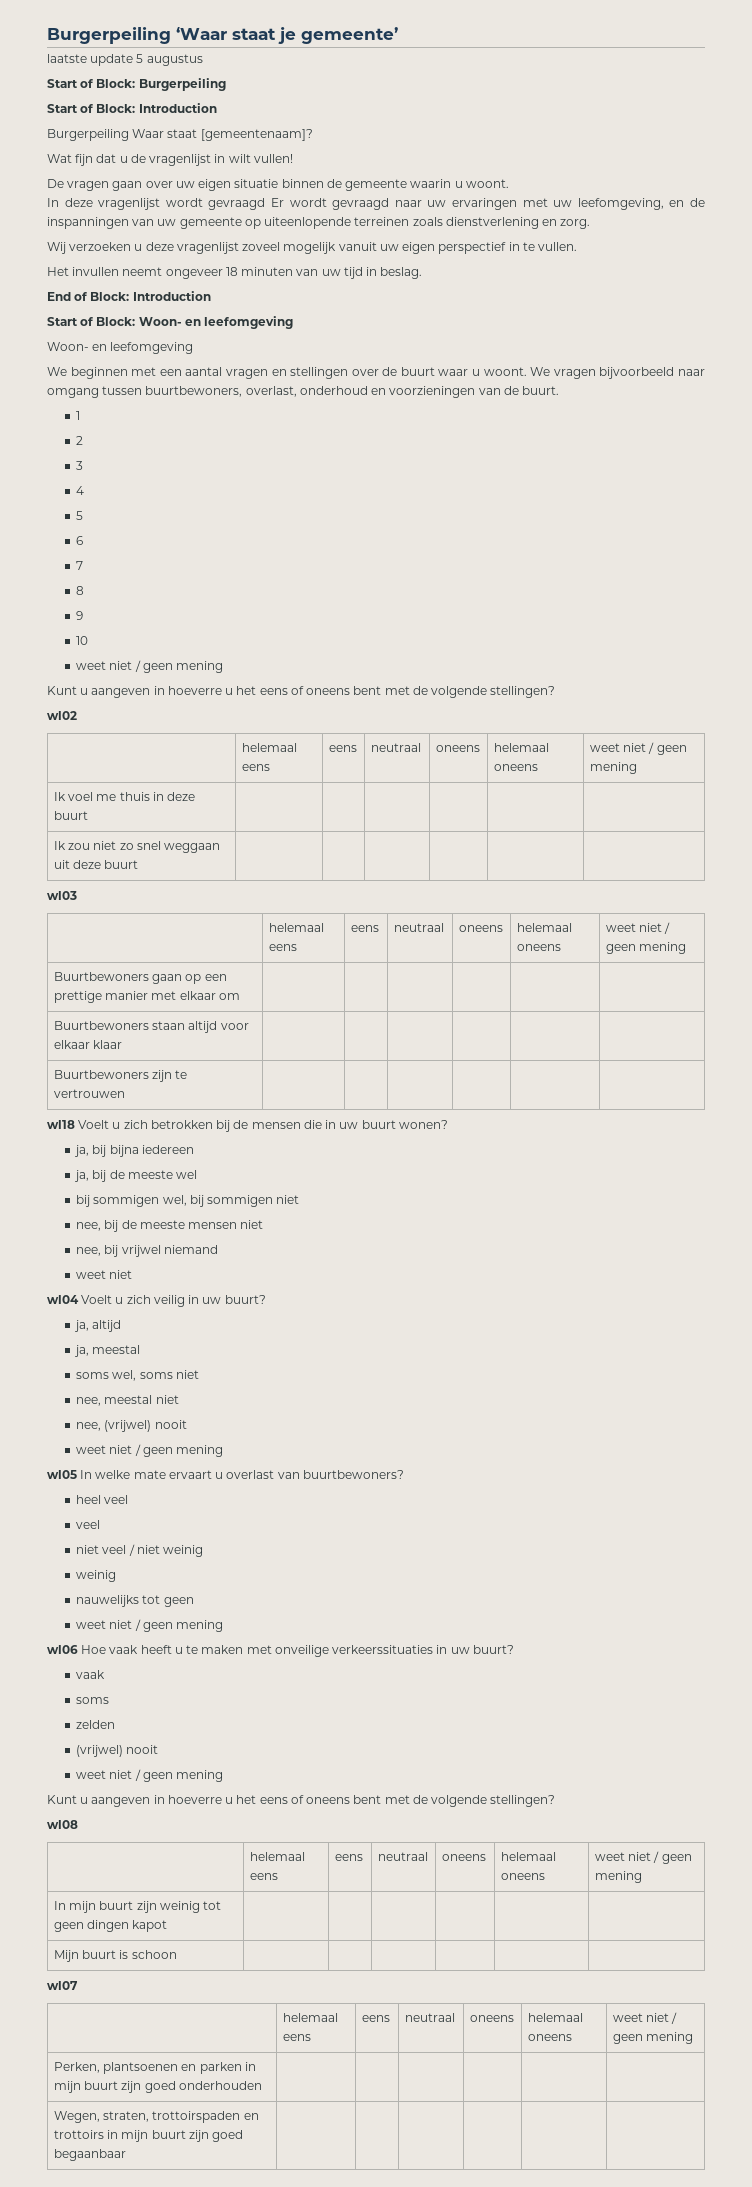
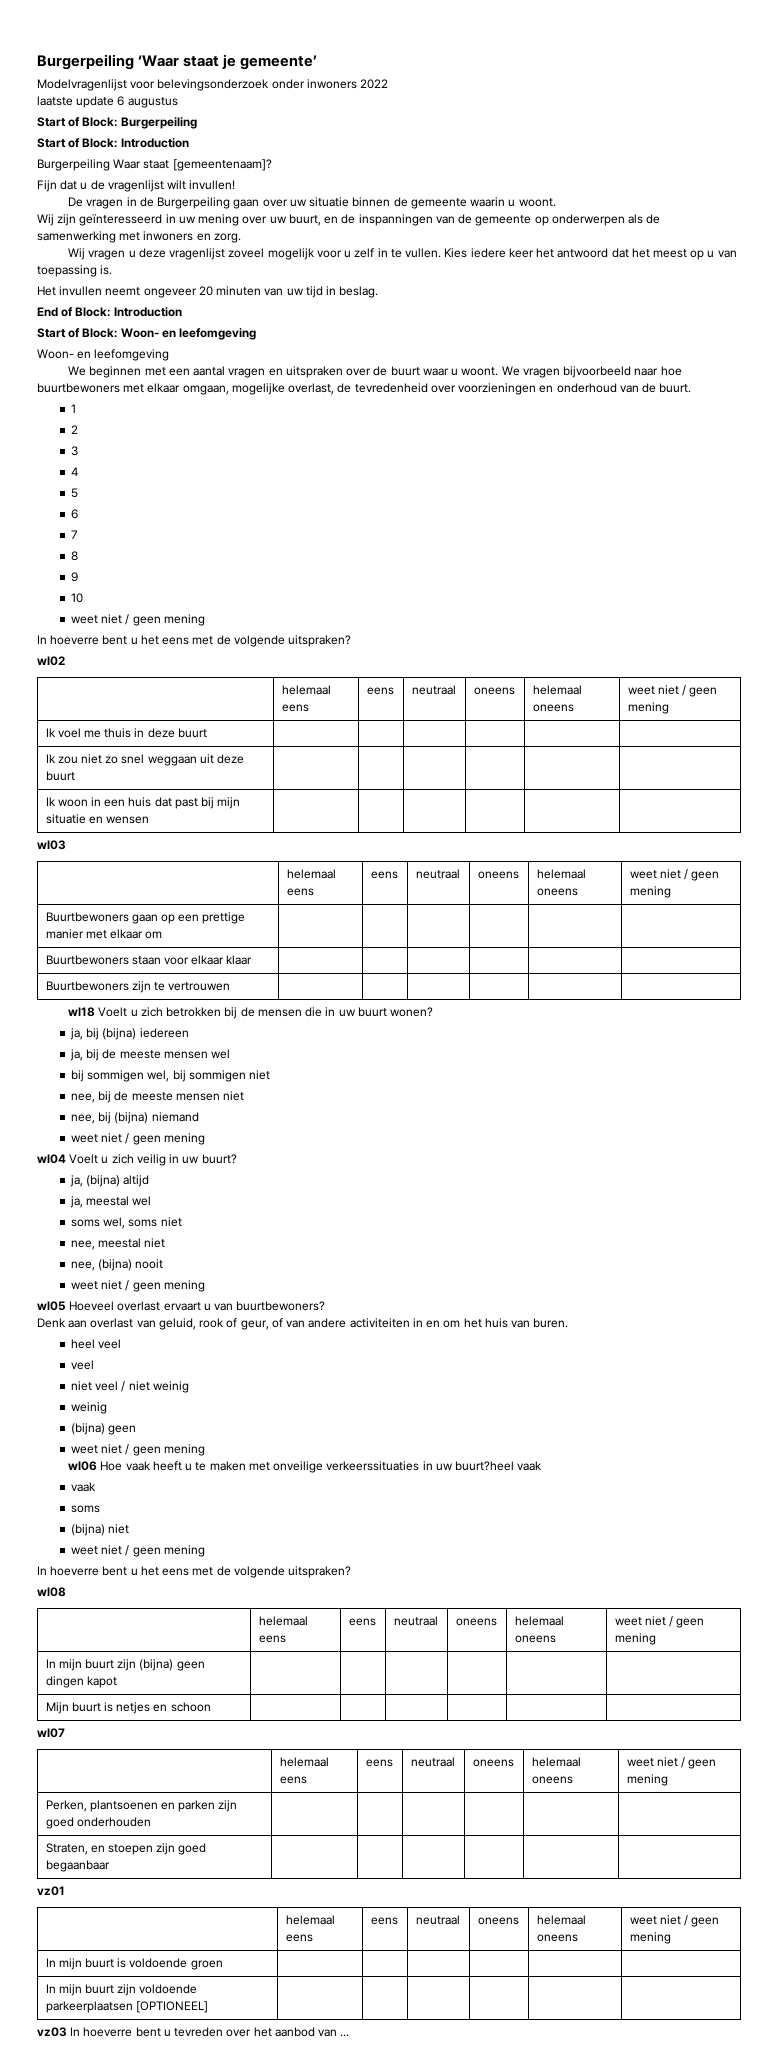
(398, 35) none -> [37,79,389,91] // Modelvragenlijst voor belevingsonderzoek onder inwoners 2022
[136,54,144,63] 5 -> [117,96,125,106] 6
[47,154,94,166] Wat fijn -> [37,180,57,192] Fijn
[214,154,293,163] in wilt vullen! -> [167,180,236,190] wilt invullen!
(110, 186) none -> [126,197,231,209] in de Burgerpeiling
[198,179,232,191] eigen -> (307, 203) none
[47,198,664,210] In deze vragenlijst wordt gevraagd Er wordt gevraagd naar uw ervaringen met uw leefomgeving, -> [37,214,321,226] Wij zijn geïnteresseerd in uw mening over uw buurt,
[157,219,177,226] uw -> [458,214,473,224] de
[264,217,539,229] uiteenlopende terreinen zoals dienstverlening -> [551,214,661,226] [37,231,194,243] onderwerpen als de samenwerking met inwoners
[69,242,132,251] verzoeken -> [88,250,126,260] vragen
[338,242,507,254] vanuit uw eigen perspectief -> [316,248,375,258] voor u zelf
(578, 246) none -> [444,248,737,260] [37,265,113,277] Kies iedere keer het antwoord dat het meest op u van toepassing is.
[225,267,238,276] 18 -> [198,286,213,296] 20
[290,367,349,379] stellingen -> [285,366,343,378] uitspraken
[47,386,476,398] omgang tussen buurtbewoners, overlast, onderhoud en voorzieningen -> [660,366,682,376] [37,383,617,395] hoe buurtbewoners met elkaar omgaan, mogelijke overlast, de tevredenheid over voorzieningen en onderhoud
[47,686,556,698] Kunt u aangeven in hoeverre u het eens of oneens bent met de volgende stellingen? -> [37,635,352,647] In hoeverre bent u het eens met de volgende uitspraken?
(139, 864) none -> [45,797,241,809] [45,814,149,824] // Ik woon in een huis dat past bij mijn situatie en wensen | | | | | |
[188,1021,218,1033] altijd -> (161, 960) none
[109,1145,139,1157] bijna -> [102,1028,137,1040] (bijna)
(173, 1174) none -> [163,1051,208,1059] mensen
[121,1245,161,1257] vrijwel -> [114,1112,149,1124] (bijna)
(133, 1274) none -> [125,1133,205,1145] / geen mening
(90, 1326) none -> [86,1175,121,1187] (bijna)
(141, 1349) none -> [132,1196,152,1206] wel
[104,1420,152,1432] (vrijwel) -> [98,1259,133,1271] (bijna)
[80,1470,404,1479] In welke mate ervaart u overlast van buurtbewoners? -> [69,1301,326,1311] [37,1318,569,1330] Hoeveel overlast ervaart u van buurtbewoners? // Denk aan overlast van geluid, rook of geur, of van andere activiteiten in en om het huis van buren.
[76,1595,161,1607] nauwelijks tot -> [70,1423,105,1435] (bijna)
[472,1645,514,1654] buurt? -> [455,1461,543,1471] buurt?heel vaak
[76,1720,116,1729] [76,1745,159,1757] [76,1769,224,1782] [47,1795,556,1807] zelden // (vrijwel) nooit // weet niet / geen mening // Kunt u aangeven in hoeverre u het eens of oneens bent met de volgende stellingen? -> [70,1524,130,1536] [70,1545,205,1557] [37,1566,352,1578] (bijna) niet // weet niet / geen mening // In hoeverre bent u het eens met de volgende uitspraken?
[159,1901,222,1913] weinig tot -> [139,1659,174,1671] (bijna)
(129, 1954) none -> [116,1702,168,1714] netjes en
[244,2062,256,2071] [53,2081,119,2093] in mijn buurt -> (216, 1806) none
[53,2111,259,2123] [53,2130,244,2142] [53,2149,126,2161] Wegen, straten, trottoirspaden en trottoirs in mijn buurt zijn goed begaanbaar | | | | | | -> [45,1843,207,1855] [45,1860,110,1872] [37,1886,65,1896] [285,1915,335,1925] [285,1934,313,1942] [370,1917,398,1925] [415,1915,460,1925] [477,1917,519,1925] [536,1915,586,1925] [536,1934,578,1942] [629,1915,720,1927] [629,1932,671,1944] [45,1958,223,1970] [45,1984,198,1996] [45,2001,208,2013] [37,2027,350,2037] Straten, en stoepen zijn goed begaanbaar | | | | | | // vz01 // | helemaal eens | eens | neutraal | oneens | helemaal oneens | weet niet / geen mening // In mijn buurt is voldoende groen | | | | | | // In mijn buurt zijn voldoende parkeerplaatsen [OPTIONEEL] | | | | | | // vz03 In hoeverre bent u tevreden over het aanbod van ...

